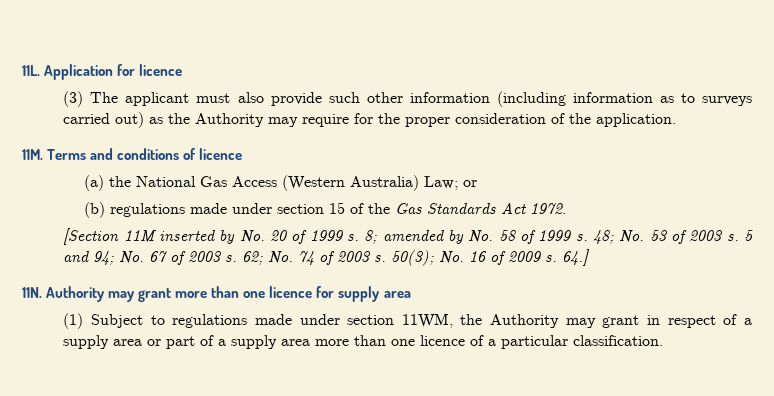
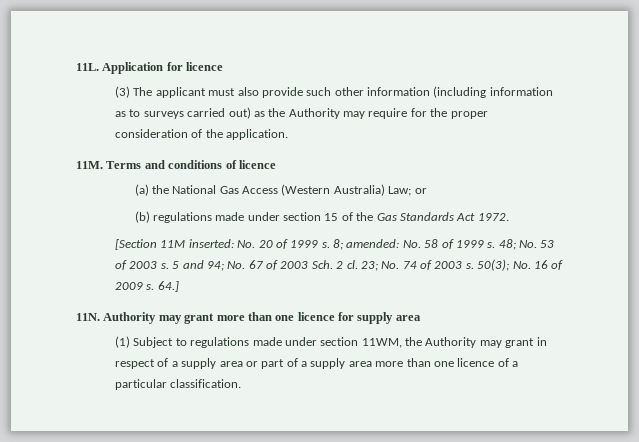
[158,230,236,244] inserted by -> [188,239,234,248] inserted:
[382,230,464,244] amended by -> [346,239,400,248] amended:
[225,251,264,265] s. 62; -> [311,260,378,271] Sch. 2 cl. 23;

